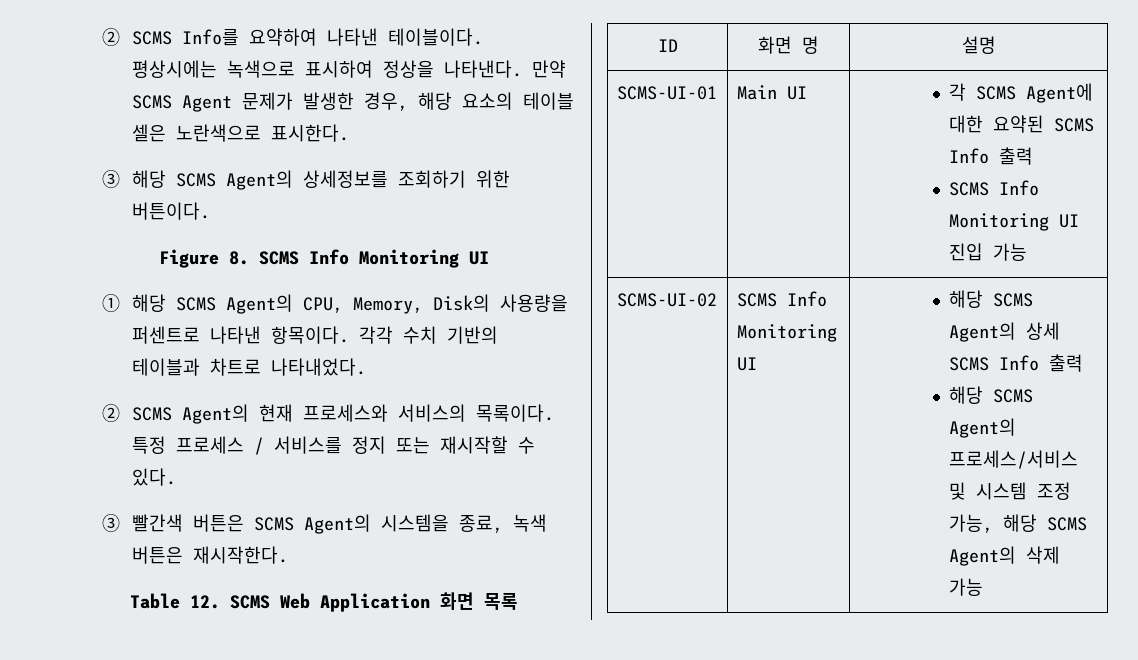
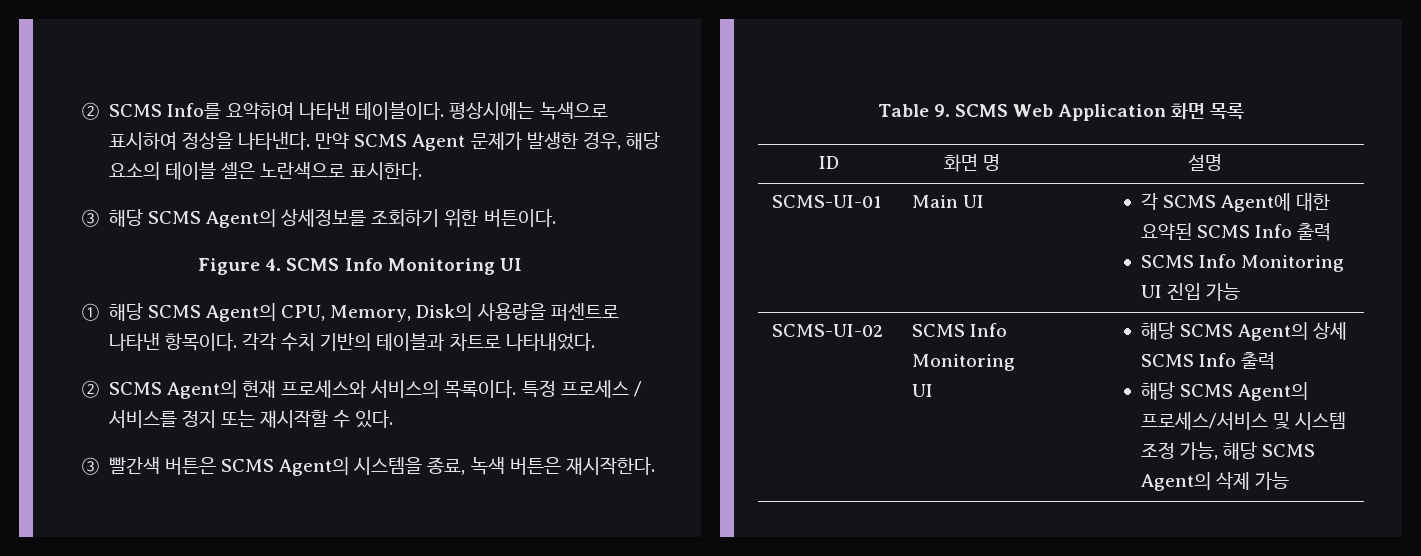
[228,251,249,265] 8. -> [265,258,282,271] 4.
[189,595,220,609] 12. -> [933,104,950,117] 9.

